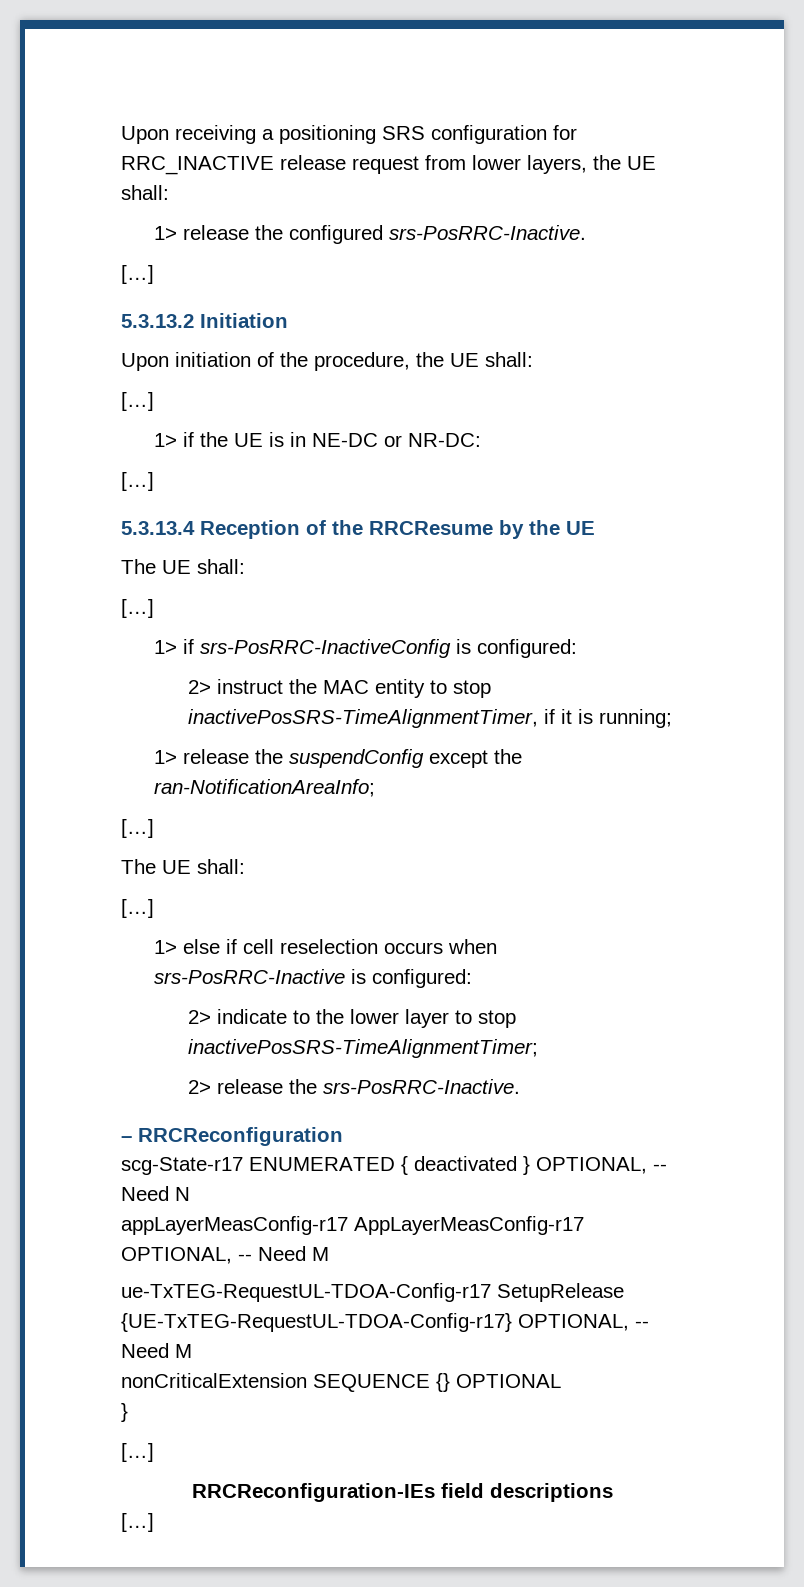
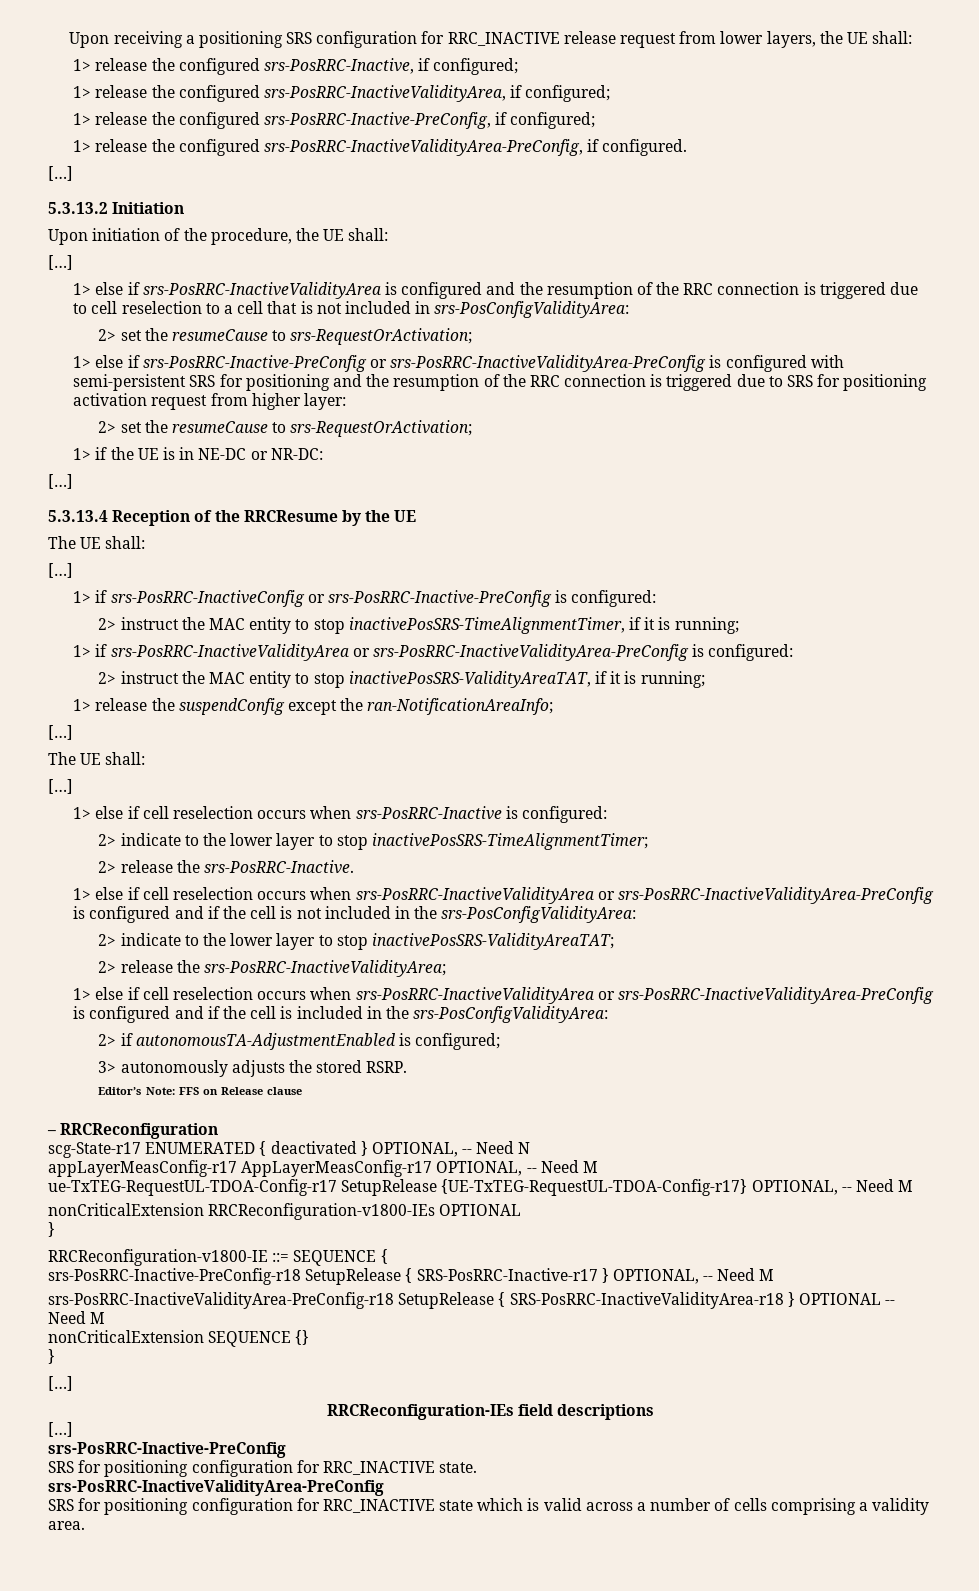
[389,225,587,240] srs-PosRRC-Inactive. -> [263,58,519,75] [73,85,611,102] [73,112,596,129] [73,139,688,156] srs-PosRRC-Inactive, if configured; // 1> release the configured srs-PosRRC-InactiveValidityArea, if configured; // 1> release the configured srs-PosRRC-Inactive-PreConfig, if configured; // 1> release the configured srs-PosRRC-InactiveValidityArea-PreConfig, if configured.
(154, 401) none -> [73,282,919,299] [73,301,630,318] [98,328,473,345] [73,355,844,372] [73,374,928,391] [73,393,346,410] [98,420,473,437] // 1> else if srs-PosRRC-InactiveValidityArea is configured and the resumption of the RRC connection is triggered due to cell reselection to a cell that is not included in srs-PosConfigValidityArea: // 2> set the resumeCause to srs-RequestOrActivation; // 1> else if srs-PosRRC-Inactive-PreConfig or srs-PosRRC-InactiveValidityArea-PreConfig is configured with semi-persistent SRS for positioning and the resumption of the RRC connection is triggered due to SRS for positioning activation request from higher layer: // 2> set the resumeCause to srs-RequestOrActivation;
(452, 648) none -> [307,590,552,607] or srs-PosRRC-Inactive-PreConfig
(672, 718) none -> [73,644,794,661] [98,671,705,688] // 1> if srs-PosRRC-InactiveValidityArea or srs-PosRRC-InactiveValidityArea-PreConfig is configured: // 2> instruct the MAC entity to stop inactivePosSRS-ValidityAreaTAT, if it is running;
(520, 1086) none -> [73,887,934,904] [73,906,637,923] [98,933,614,950] [98,960,447,977] [73,987,934,1004] [73,1006,609,1023] [98,1033,501,1050] [98,1060,408,1077] [98,1087,303,1095] // 1> else if cell reselection occurs when srs-PosRRC-InactiveValidityArea or srs-PosRRC-InactiveValidityArea-PreConfig is configured and if the cell is not included in the srs-PosConfigValidityArea: // 2> indicate to the lower layer to stop inactivePosSRS-ValidityAreaTAT; // 2> release the srs-PosRRC-InactiveValidityArea; // 1> else if cell reselection occurs when srs-PosRRC-InactiveValidityArea or srs-PosRRC-InactiveValidityArea-PreConfig is configured and if the cell is included in the srs-PosConfigValidityArea: // 2> if autonomousTA-AdjustmentEnabled is configured; // 3> autonomously adjusts the stored RSRP. // Editor’s Note: FFS on Release clause
(192, 1351) none -> [48,1203,522,1220] [48,1222,55,1237] [48,1249,388,1266] [48,1268,775,1285] [48,1292,896,1309] [48,1311,106,1324] // nonCriticalExtension RRCReconfiguration-v1800-IEs OPTIONAL // } // RRCReconfiguration-v1800-IE ::= SEQUENCE { // srs-PosRRC-Inactive-PreConfig-r18 SetupRelease { SRS-PosRRC-Inactive-r17 } OPTIONAL, -- Need M // srs-PosRRC-InactiveValidityArea-PreConfig-r18 SetupRelease { SRS-PosRRC-InactiveValidityArea-r18 } OPTIONAL -- Need M
[456,1374,561,1388] OPTIONAL -> (310, 1337) none
(154, 1522) none -> [48,1442,286,1458] [48,1460,478,1477] [48,1480,384,1496] [48,1498,930,1515] [48,1521,85,1530] // srs-PosRRC-Inactive-PreConfig // SRS for positioning configuration for RRC_INACTIVE state. // srs-PosRRC-InactiveValidityArea-PreConfig // SRS for positioning configuration for RRC_INACTIVE state which is valid across a number of cells comprising a validity area.

